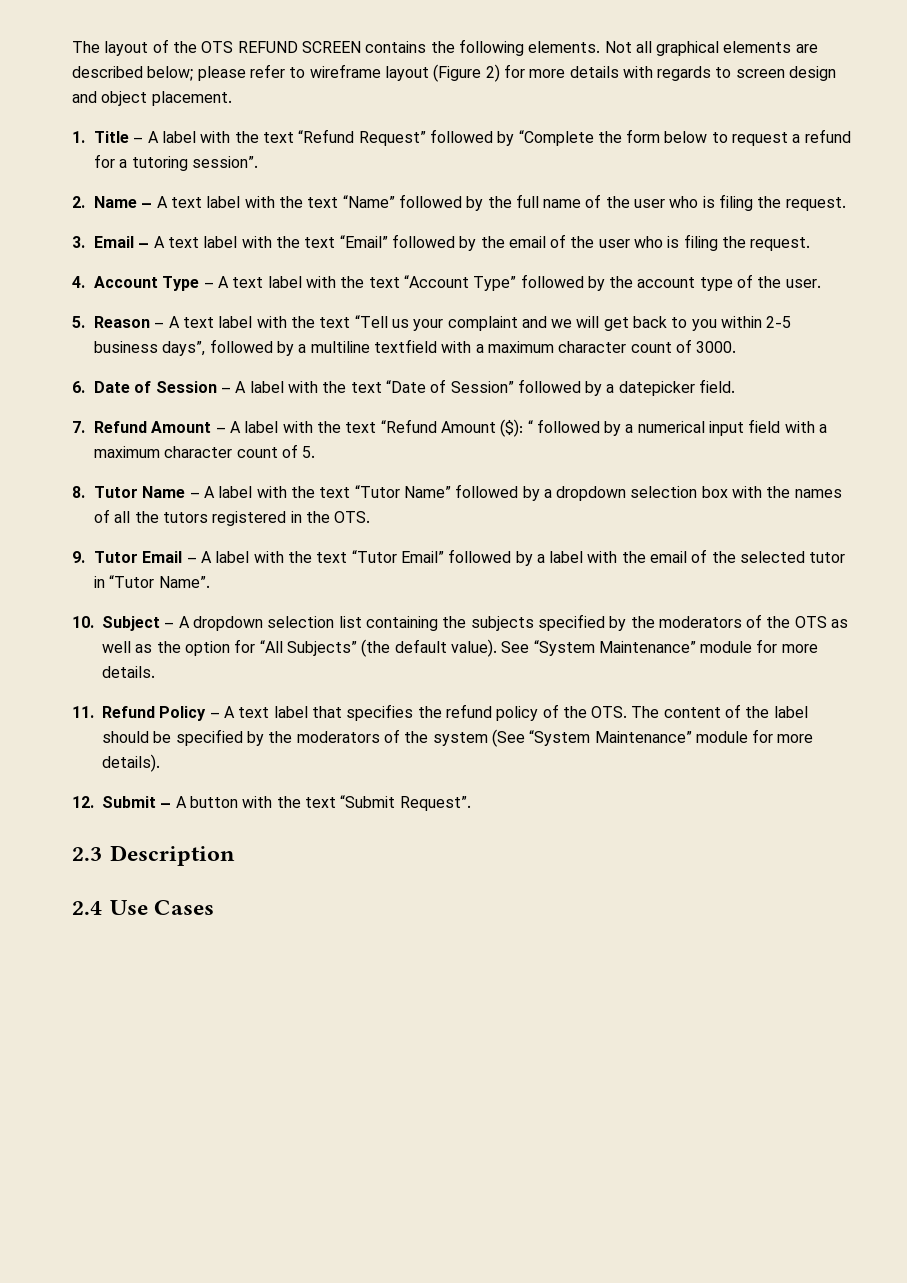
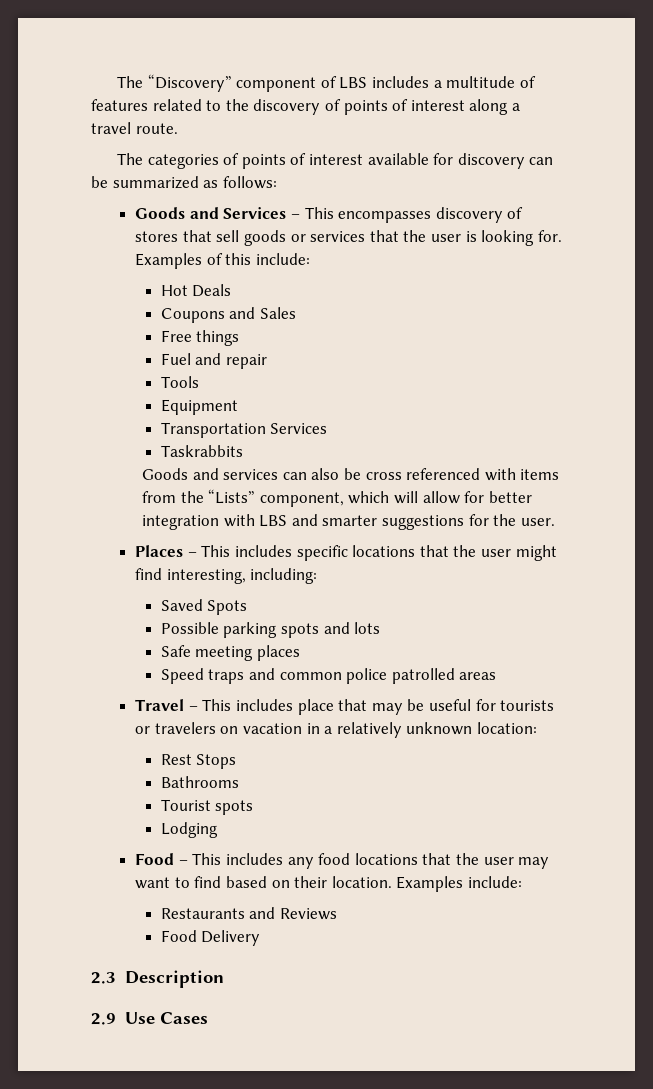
[72,39,818,56] [72,64,837,82] [72,91,232,106] [72,129,851,146] [94,154,258,171] [72,194,846,211] [72,234,811,251] [72,274,821,291] [72,315,792,331] [94,339,737,356] [72,379,736,396] [72,419,828,437] [94,444,316,458] [72,484,842,501] [94,509,371,526] [72,549,846,566] [94,575,210,588] [72,614,849,631] [102,639,818,657] [102,666,155,678] [72,704,808,721] [102,729,814,747] [102,754,160,772] [72,795,471,811] The layout of the OTS REFUND SCREEN contains the following elements. Not all graphical elements are described below; please refer to wireframe layout (Figure 2) for more details with regards to screen design and object placement. // 1. Title – A label with the text “Refund Request” followed by “Complete the form below to request a refund for a tutoring session”. // 2. Name – A text label with the text “Name” followed by the full name of the user who is filing the request. // 3. Email – A text label with the text “Email” followed by the email of the user who is filing the request. // 4. Account Type – A text label with the text “Account Type” followed by the account type of the user. // 5. Reason – A text label with the text “Tell us your complaint and we will get back to you within 2-5 business days”, followed by a multiline textfield with a maximum character count of 3000. // 6. Date of Session – A label with the text “Date of Session” followed by a datepicker field. // 7. Refund Amount – A label with the text “Refund Amount ($): “ followed by a numerical input field with a maximum character count of 5. // 8. Tutor Name – A label with the text “Tutor Name” followed by a dropdown selection box with the names of all the tutors registered in the OTS. // 9. Tutor Email – A label with the text “Tutor Email” followed by a label with the email of the selected tutor in “Tutor Name”. // 10. Subject – A dropdown selection list containing the subjects specified by the moderators of the OTS as well as the option for “All Subjects” (the default value). See “System Maintenance” module for more details. // 11. Refund Policy – A text label that specifies the refund policy of the OTS. The content of the label should be specified by the moderators of the system (See “System Maintenance” module for more details). // 12. Submit – A button with the text “Submit Request”. -> [117,74,536,92] [91,99,520,115] [91,122,178,134] [117,153,554,169] [91,176,277,189] [135,207,524,223] [135,230,562,246] [135,253,311,269] [160,284,232,297] [160,307,296,323] [160,330,240,346] [160,353,267,369] [160,376,199,388] [160,399,238,415] [160,422,328,438] [160,445,243,457] [142,468,560,481] [142,489,532,507] [142,514,555,530] [135,545,557,561] [135,568,318,584] [160,599,248,615] [160,622,381,638] [160,645,300,661] [160,668,497,684] [135,699,555,715] [135,722,537,738] [160,754,237,769] [160,776,239,788] [160,799,254,815] [160,822,218,838] [135,853,550,869] [135,876,522,892] [160,907,337,920] [160,930,261,946] The “Discovery” component of LBS includes a multitude of features related to the discovery of points of interest along a travel route. // The categories of points of interest available for discovery can be summarized as follows: // Goods and Services – This encompasses discovery of stores that sell goods or services that the user is looking for. Examples of this include: // Hot Deals // Coupons and Sales // Free things // Fuel and repair // Tools // Equipment // Transportation Services // Taskrabbits // Goods and services can also be cross referenced with items from the “Lists” component, which will allow for better integration with LBS and smarter suggestions for the user. // Places – This includes specific locations that the user might find interesting, including: // Saved Spots // Possible parking spots and lots // Safe meeting places // Speed traps and common police patrolled areas // Travel – This includes place that may be useful for tourists or travelers on vacation in a relatively unknown location: // Rest Stops // Bathrooms // Tourist spots // Lodging // Food – This includes any food locations that the user may want to find based on their location. Examples include: // Restaurants and Reviews // Food Delivery
[72,901,102,915] 2.4 -> [91,1013,116,1025] 2.9

